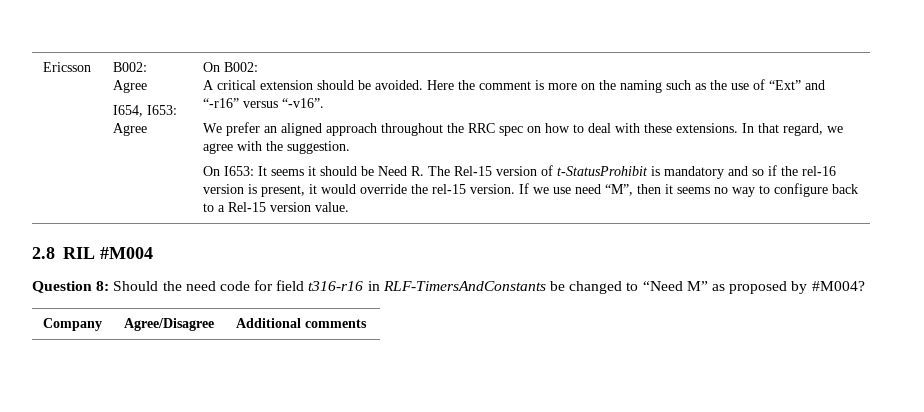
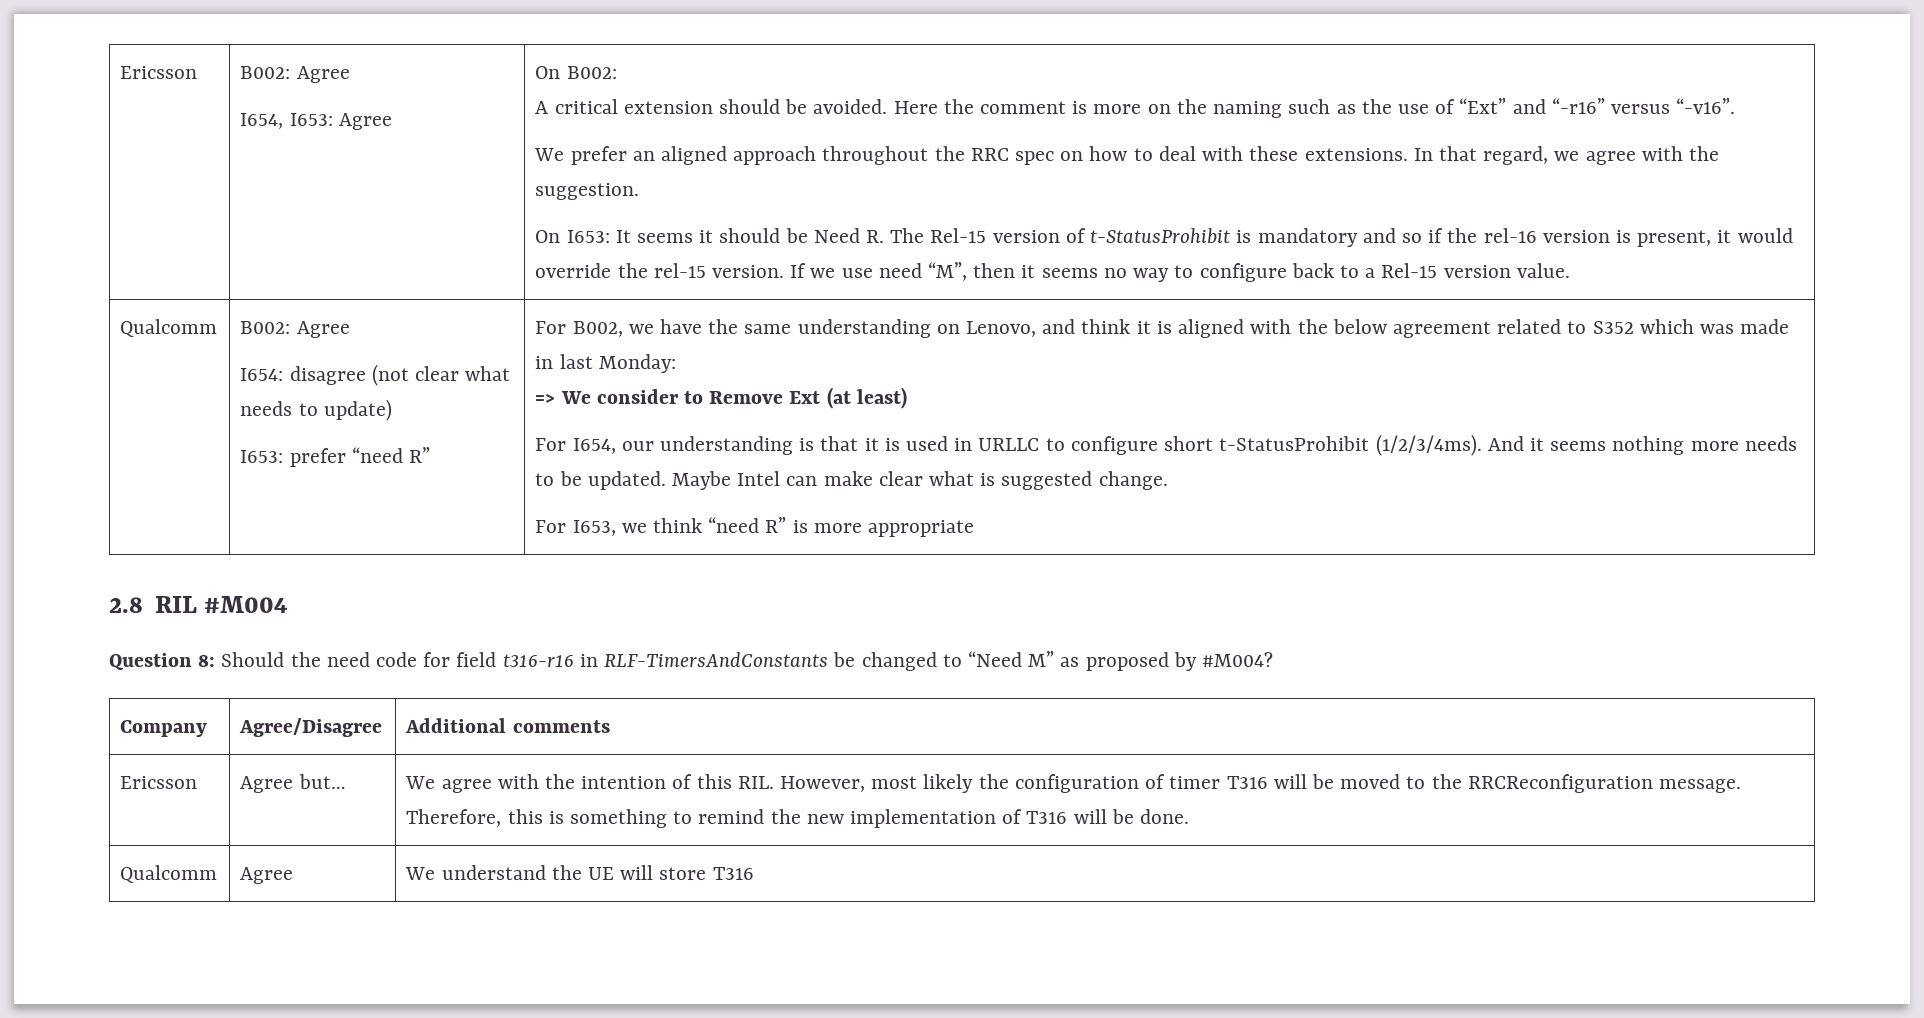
(349, 207) none -> [120,319,218,337] [240,321,350,338] [240,364,511,386] [240,399,392,421] [240,447,430,467] [535,319,1790,338] [535,354,676,373] [535,387,907,409] [535,434,1797,456] [535,471,1168,490] [535,517,975,537] // Qualcomm | B002: Agree // I654: disagree (not clear what needs to update) // I653: prefer “need R” | For B002, we have the same understanding on Lenovo, and think it is aligned with the below agreement related to S352 which was made in last Monday: // => We consider to Remove Ext (at least) // For I654, our understanding is that it is used in URLLC to configure short t-StatusProhibit (1/2/3/4ms). And it seems nothing more needs to be updated. Maybe Intel can make clear what is suggested change. // For I653, we think “need R” is more appropriate
(367, 323) none -> [120,776,198,789] [240,774,346,793] [405,774,1741,793] [406,809,1190,828] [120,865,218,883] [240,867,294,884] [405,865,754,880] // Ericsson | Agree but… | We agree with the intention of this RIL. However, most likely the configuration of timer T316 will be moved to the RRCReconfiguration message. Therefore, this is something to remind the new implementation of T316 will be done. // Qualcomm | Agree | We understand the UE will store T316

